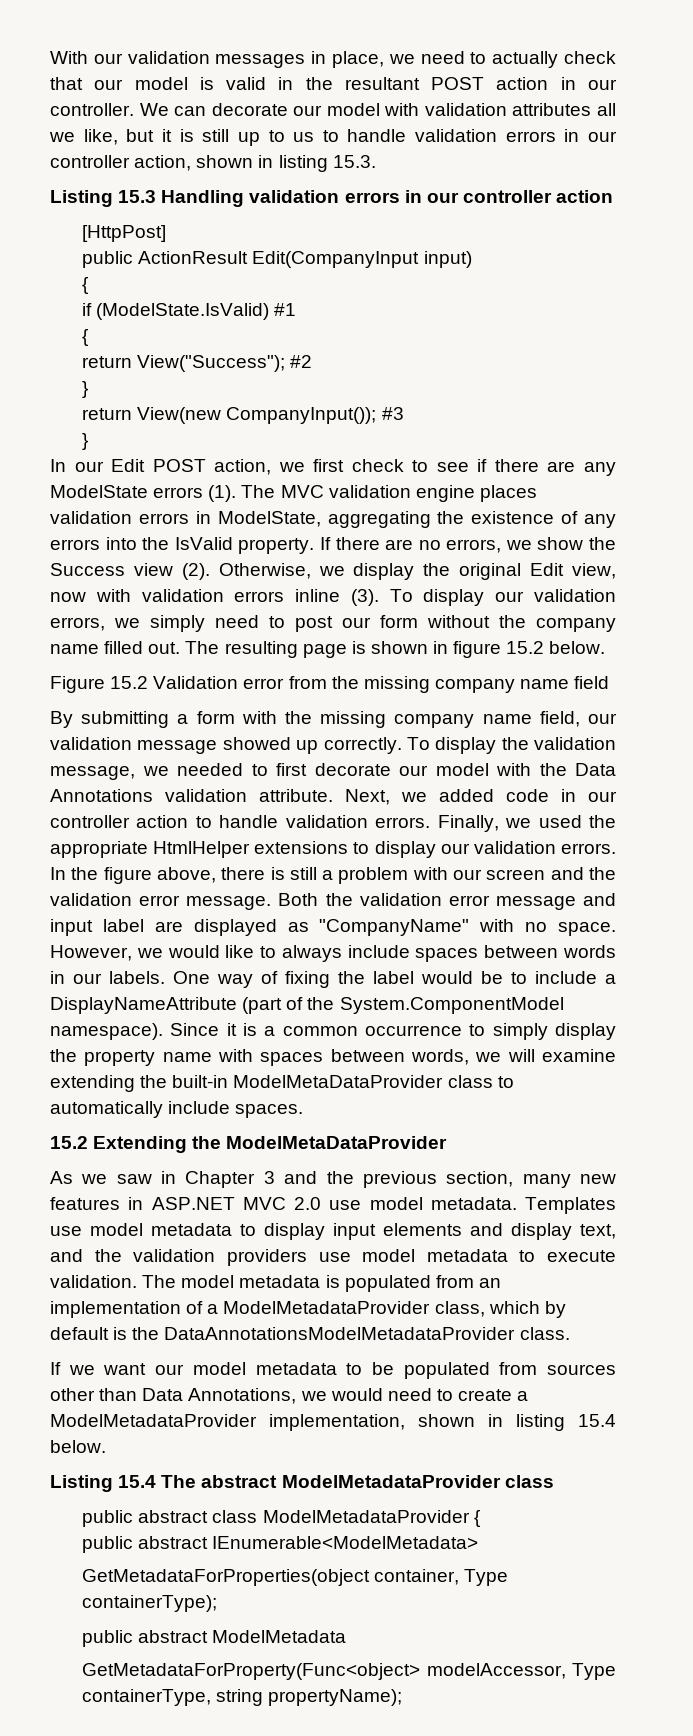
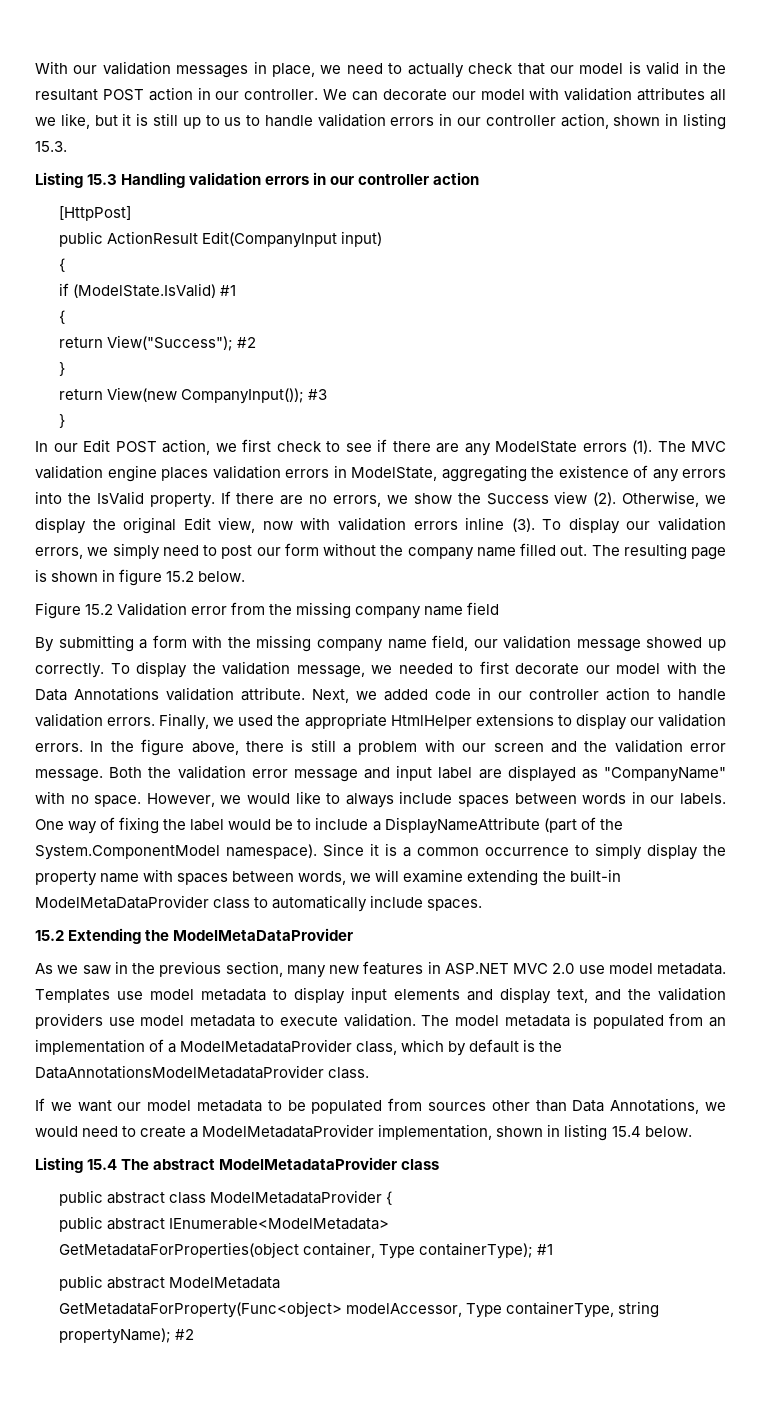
[185,1171,318,1188] Chapter 3 and -> (128, 967) none
(218, 1603) none -> [537,1244,554,1255] #1
(403, 1697) none -> [174,1329,194,1340] #2

